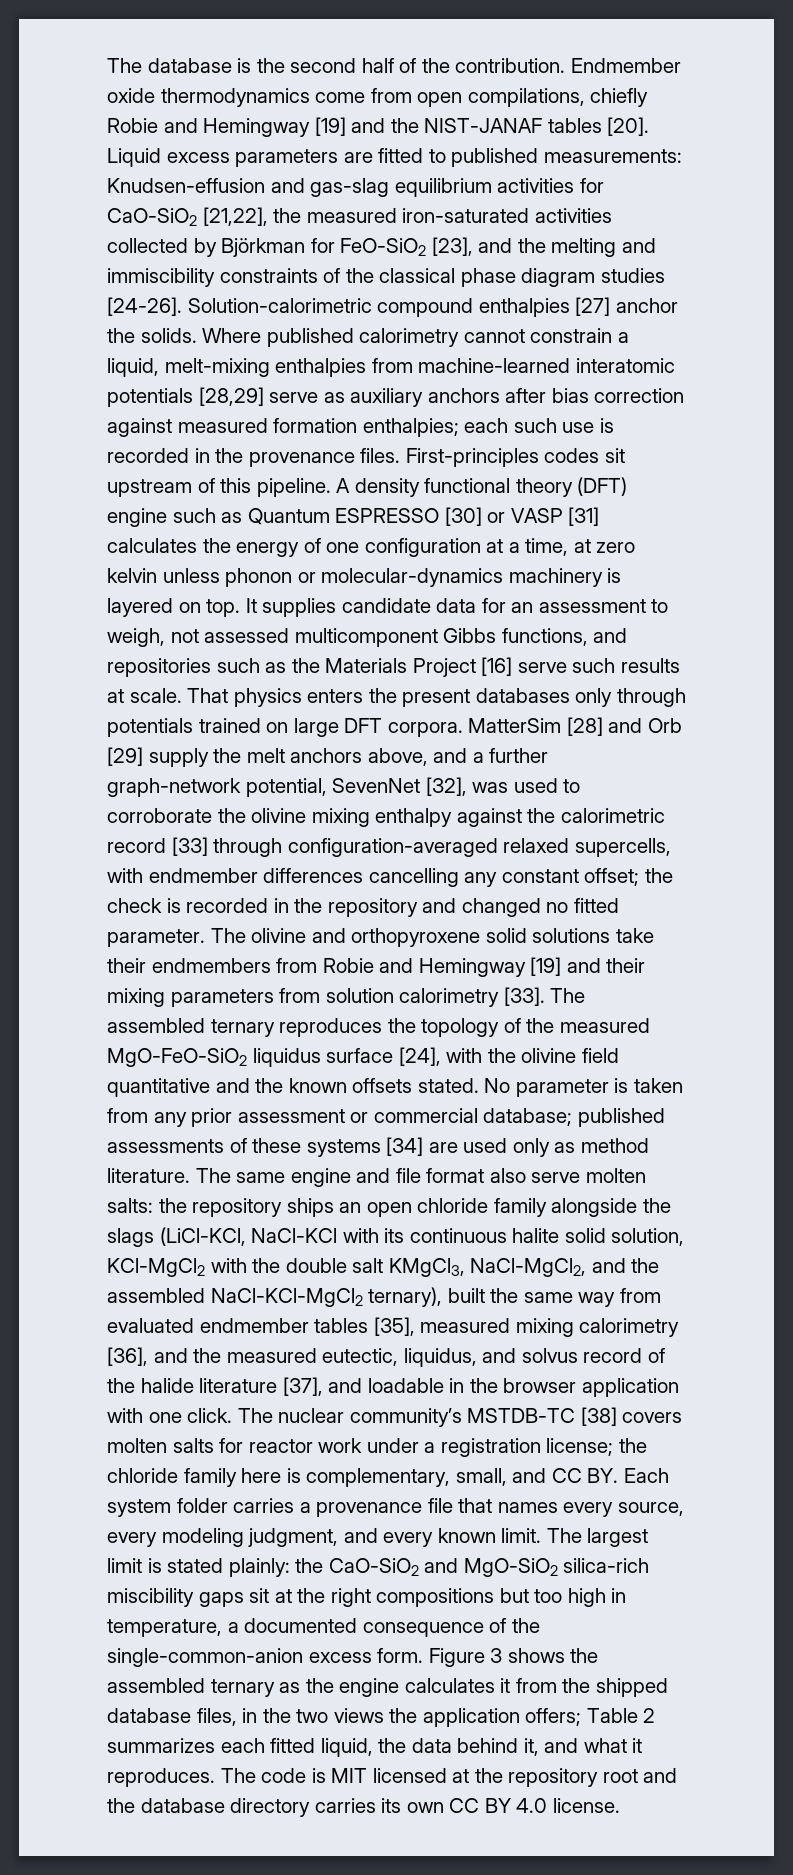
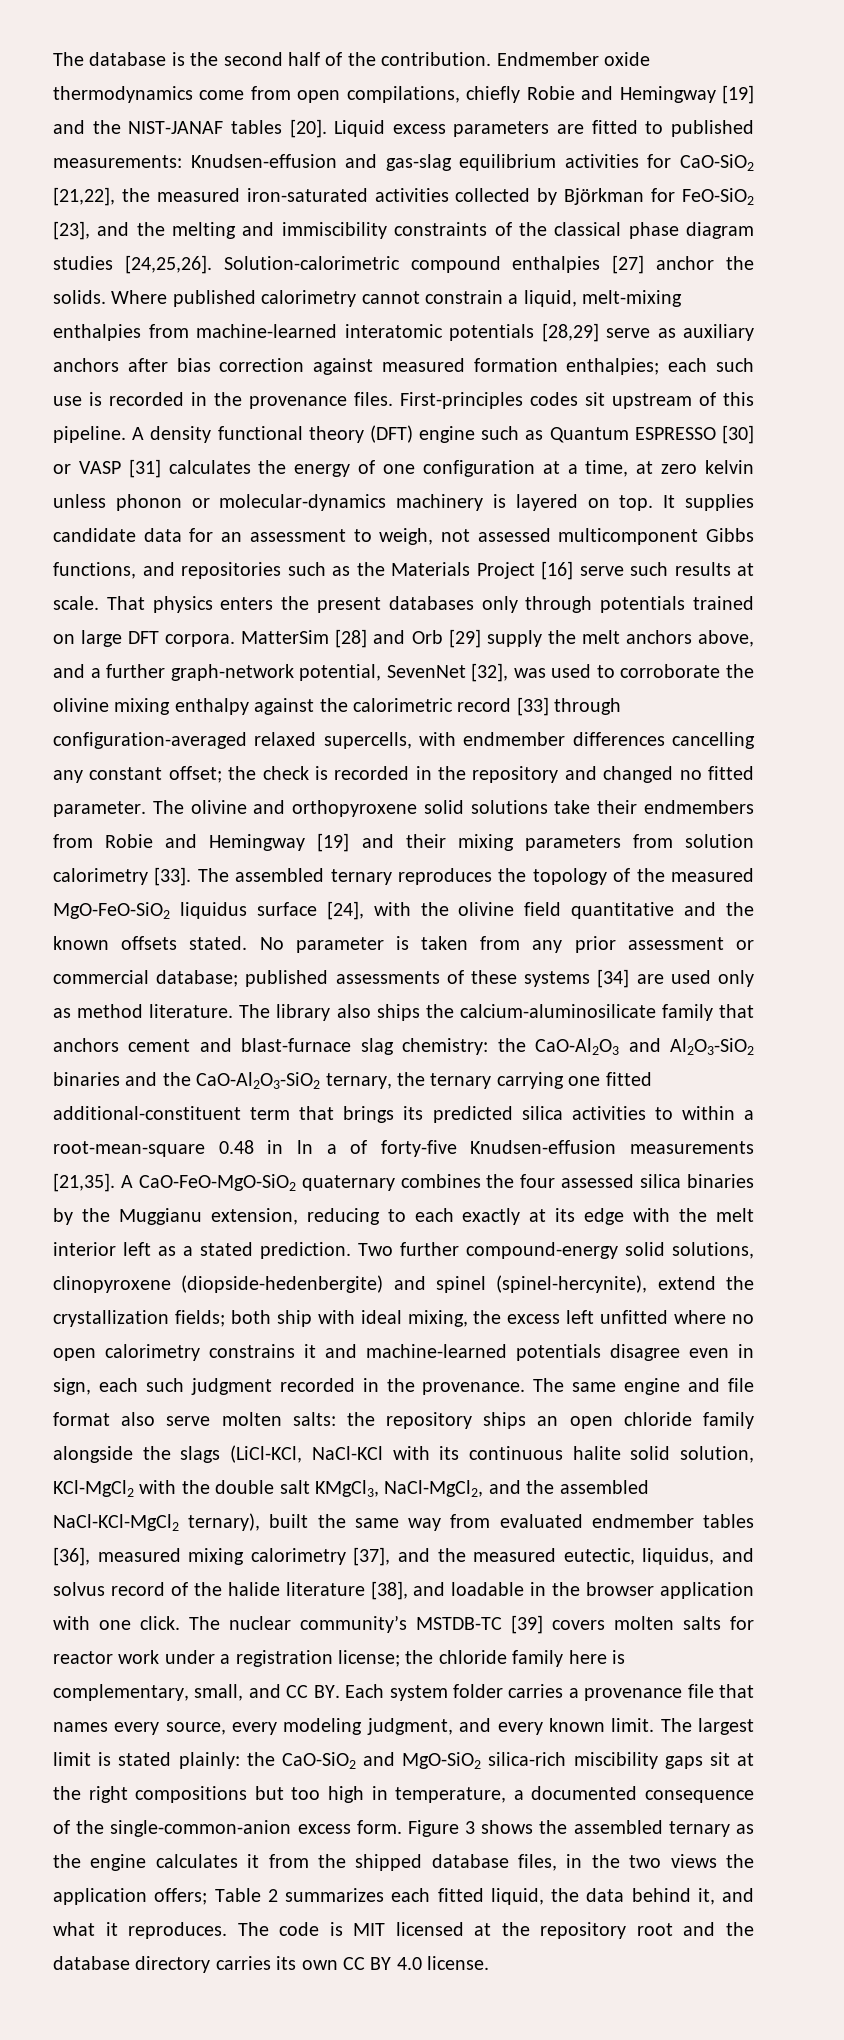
[107,297,182,316] [24-26]. -> [124,255,212,274] [24,25,26].
(231, 1175) none -> [276,1004,755,1021] [53,1038,755,1055] [53,1072,652,1089] [53,1106,755,1123] [53,1140,754,1157] [53,1173,755,1192] [53,1208,754,1225] [53,1242,754,1259] [53,1275,754,1293] [53,1310,754,1327] [53,1344,754,1361] [53,1378,565,1395] library also ships the calcium-aluminosilicate family that anchors cement and blast-furnace slag chemistry: the CaO-Al2O3 and Al2O3-SiO2 binaries and the CaO-Al2O3-SiO2 ternary, the ternary carrying one fitted additional-constituent term that brings its predicted silica activities to within a root-mean-square 0.48 in ln a of forty-five Knudsen-effusion measurements [21,35]. A CaO-FeO-MgO-SiO2 quaternary combines the four assessed silica binaries by the Muggianu extension, reducing to each exactly at its edge with the melt interior left as a stated prediction. Two further compound-energy solid solutions, clinopyroxene (diopside-hedenbergite) and spinel (spinel-hercynite), extend the crystallization fields; both ship with ideal mixing, the excess left unfitted where no open calorimetry constrains it and machine-learned potentials disagree even in sign, each such judgment recorded in the provenance. The
[373,1317,415,1336] [35], -> [53,1547,90,1566] [36],
[107,1347,148,1366] [36], -> [353,1547,391,1566] [37],
[282,1377,323,1396] [37], -> [370,1581,408,1600] [38],
[580,1407,617,1426] [38] -> [511,1615,543,1634] [39]

